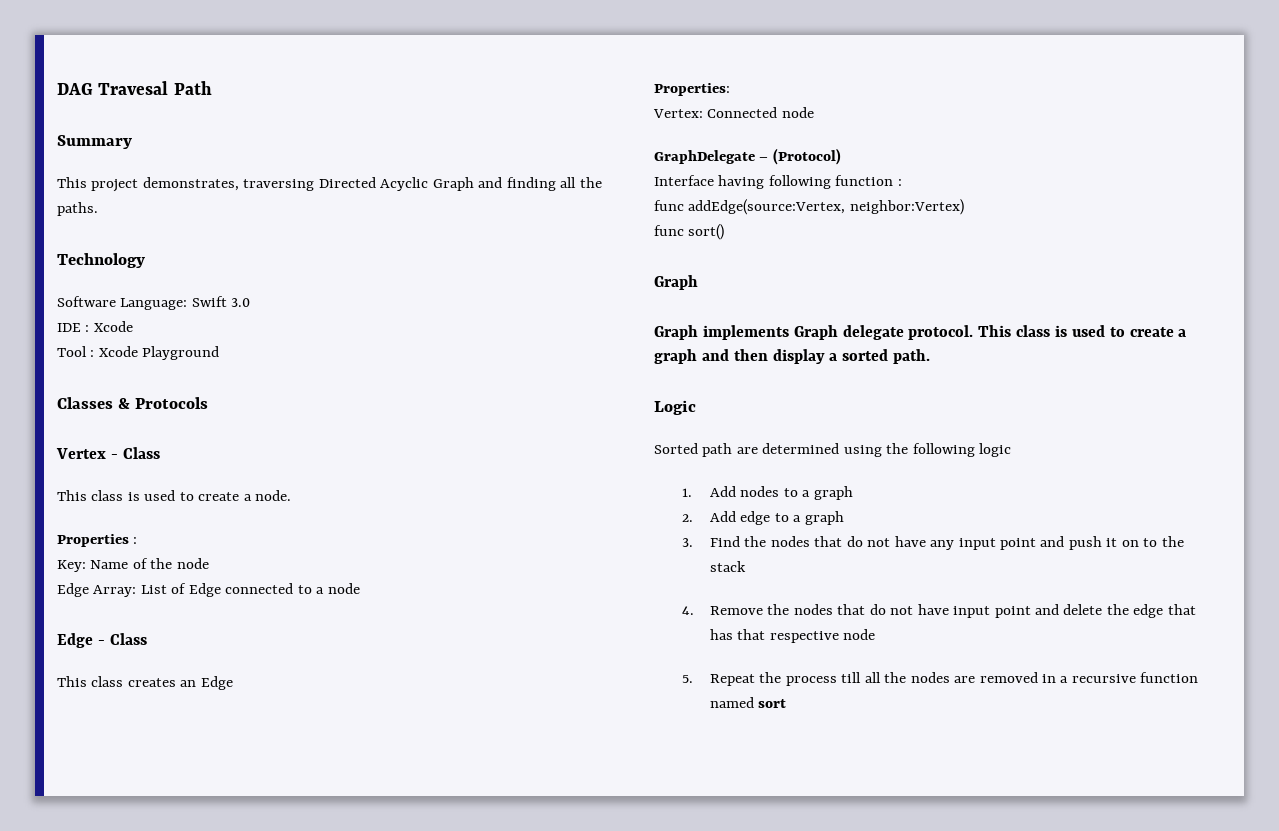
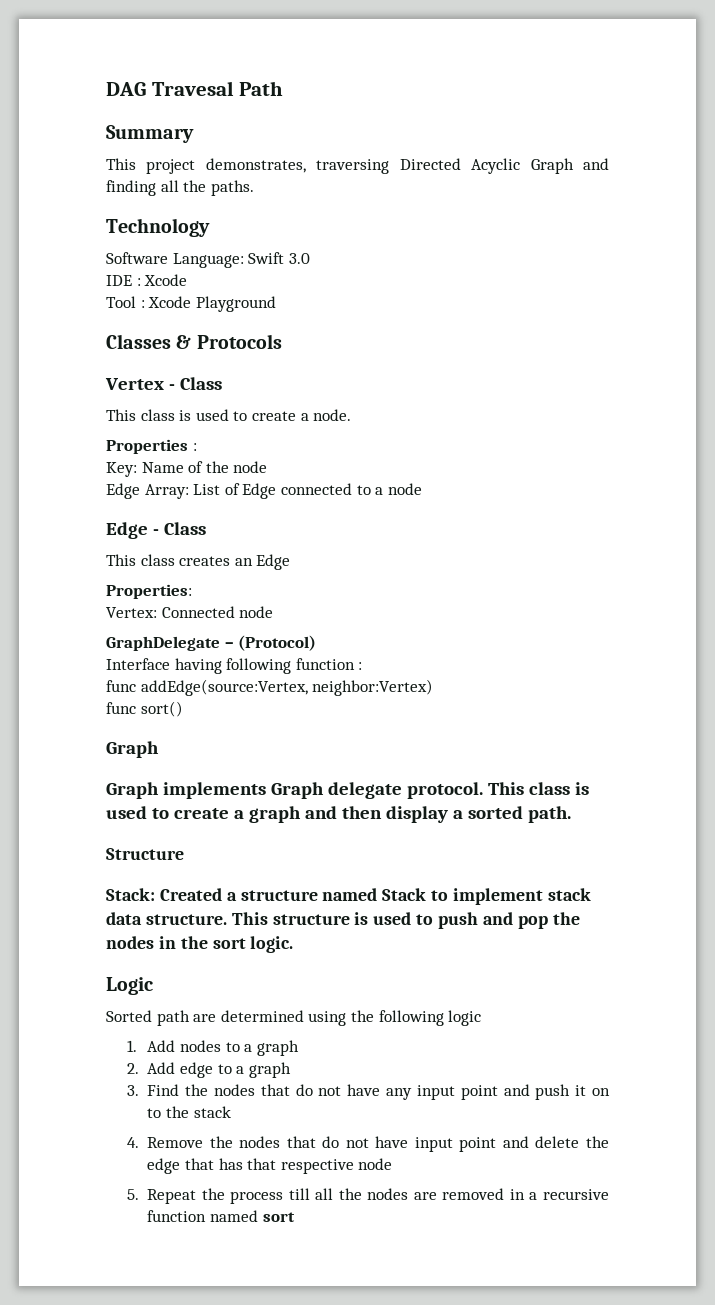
(931, 356) none -> [106,848,184,860] [106,888,591,905] [106,912,580,929] [106,936,294,953] // Structure // Stack: Created a structure named Stack to implement stack data structure. This structure is used to push and pop the nodes in the sort logic.

